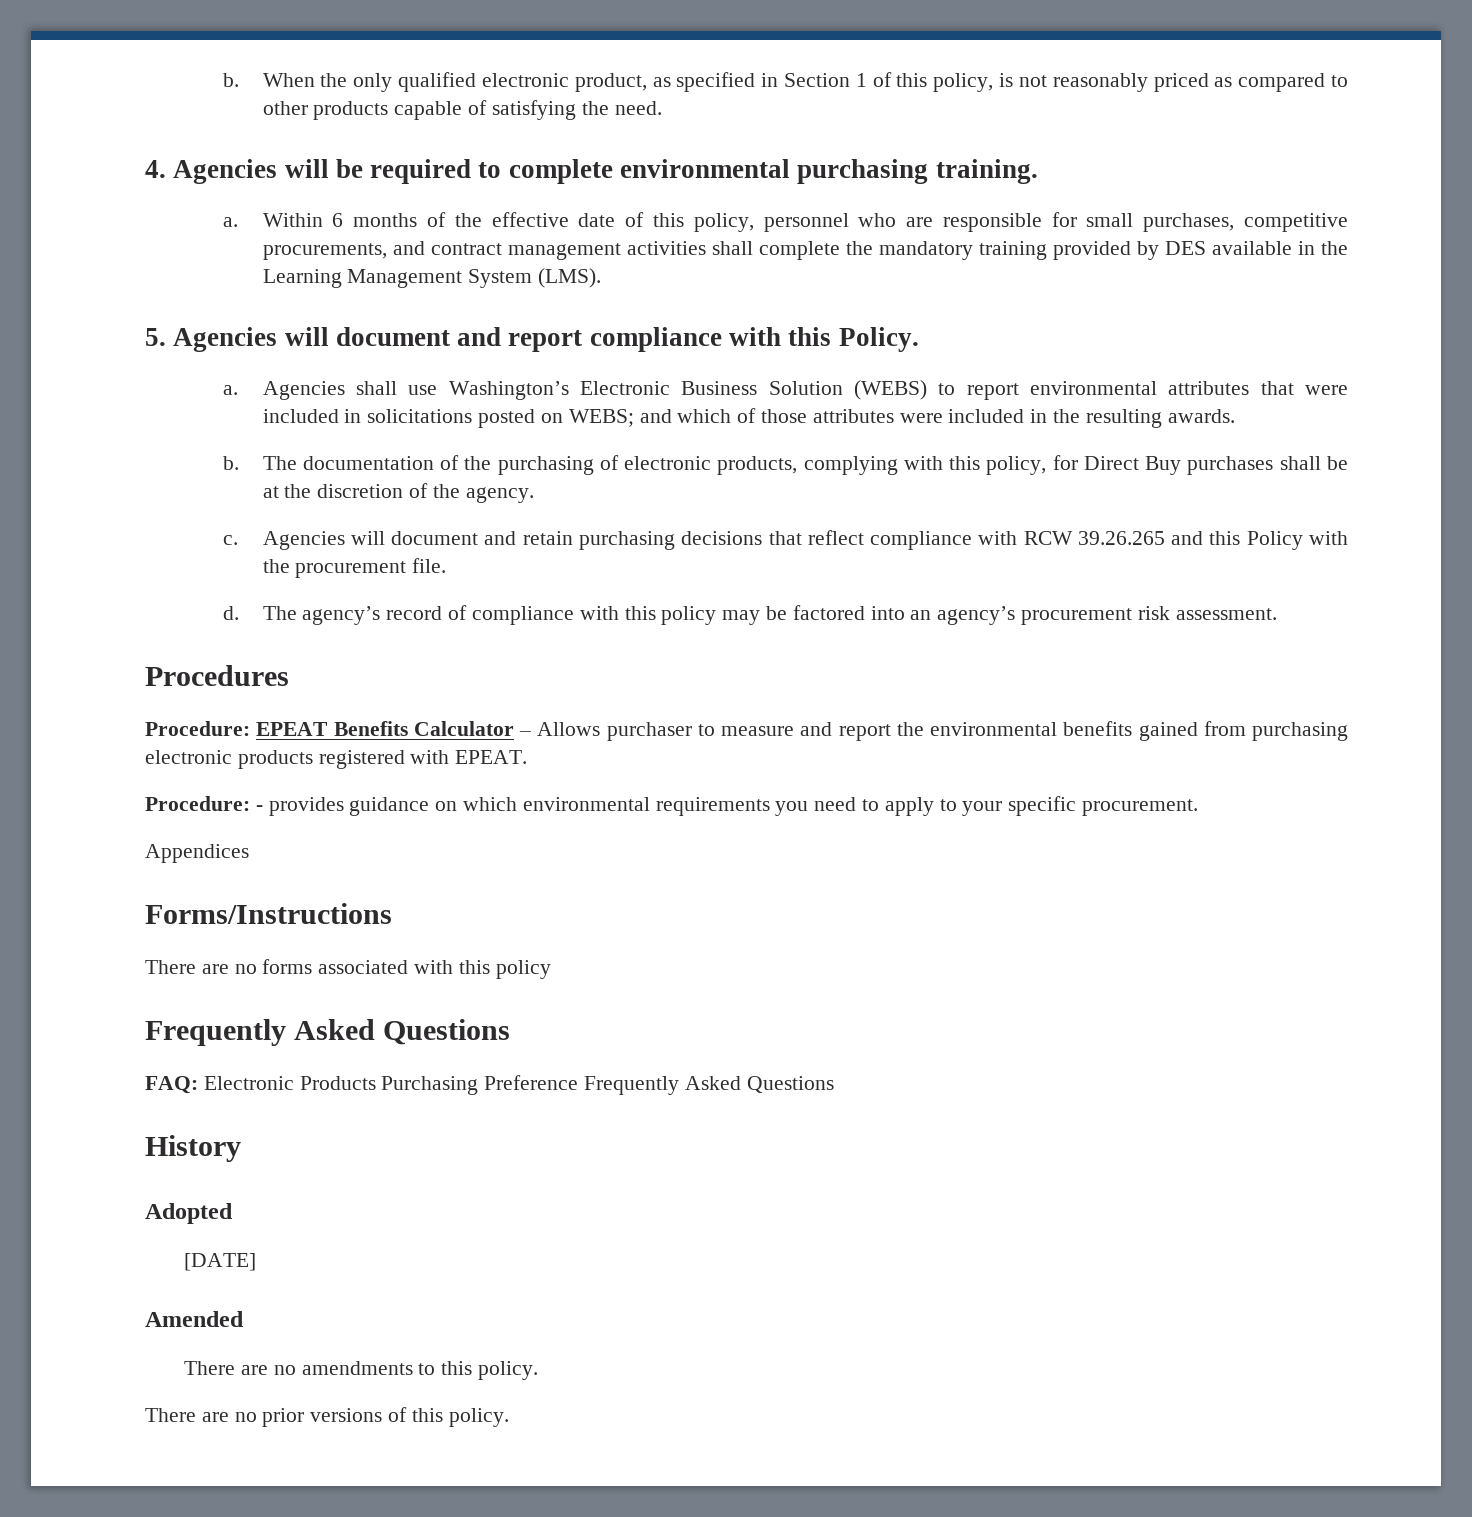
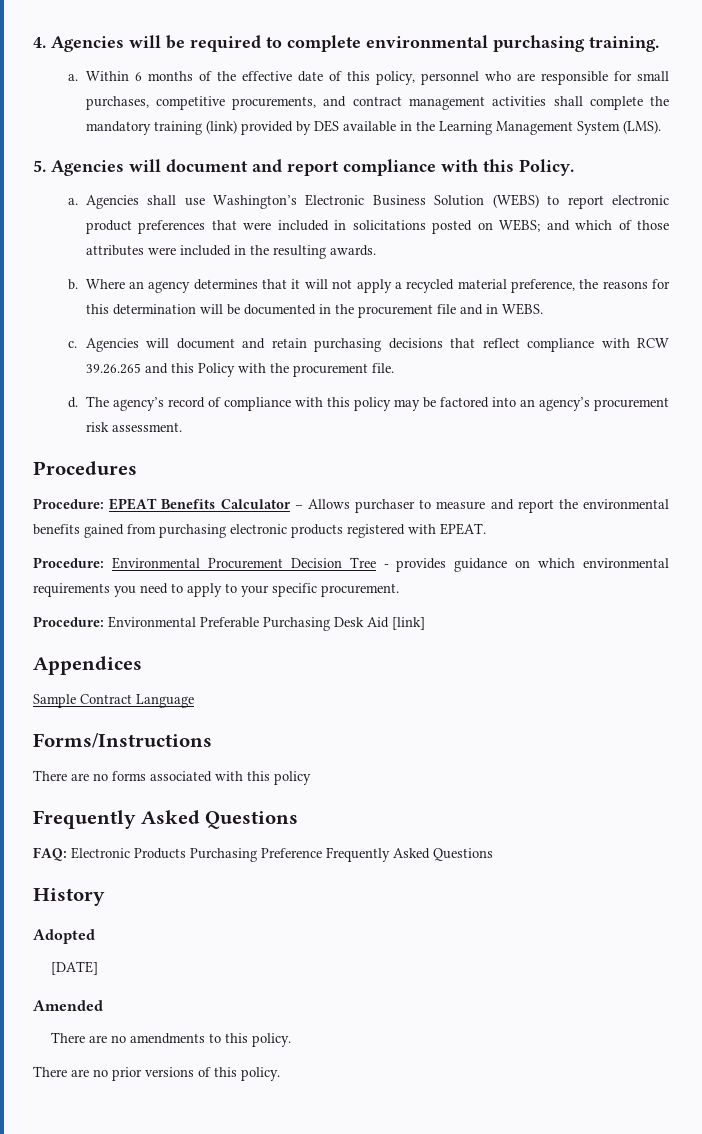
[223,72,1348,92] [262,100,662,120] b. When the only qualified electronic product, as specified in Section 1 of this policy, is not reasonably priced as compared to other products capable of satisfying the need. // -> (33, 42) none
(1047, 250) none -> [205,120,237,134] (link)
[1030,381,1250,395] environmental attributes -> [612,195,669,205] [85,220,206,234] electronic product preferences
[262,455,1349,475] [262,483,534,503] The documentation of the purchasing of electronic products, complying with this policy, for Direct Buy purchases shall be at the discretion of the agency. -> [85,279,671,293] [85,303,543,318] Where an agency determines that it will not apply a recycled material preference, the reasons for this determination will be documented in the procurement file and in WEBS.
(250, 803) none -> [111,557,376,569] Environmental Procurement Decision Tree
[145,844,249,863] Appendices -> [33,616,425,631] [33,656,142,675] [33,694,194,708] Procedure: Environmental Preferable Purchasing Desk Aid [link] // Appendices // Sample Contract Language

